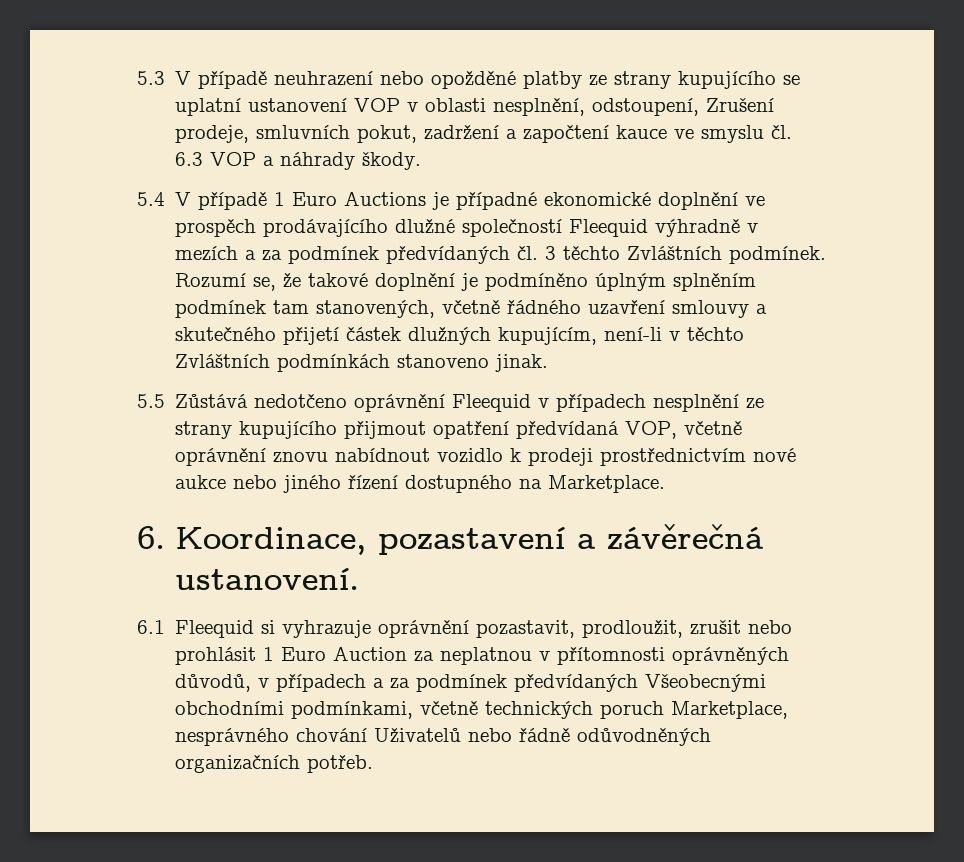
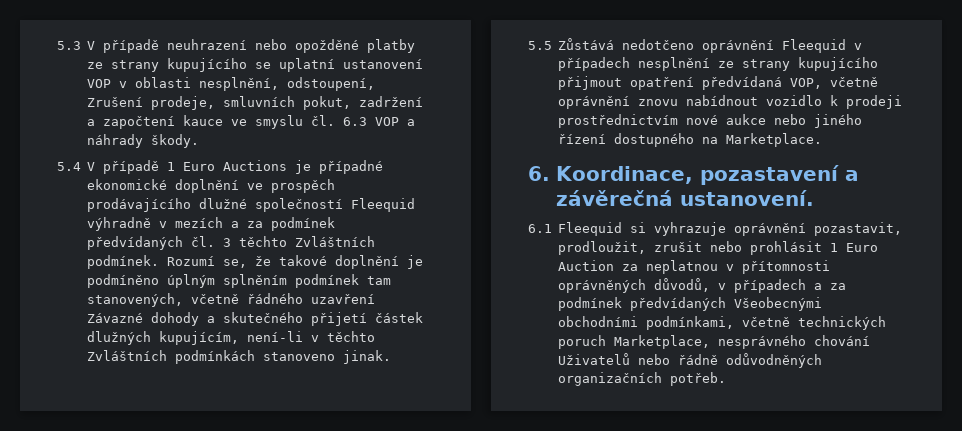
[672,300,750,318] smlouvy -> [87,312,200,326] Závazné dohody

